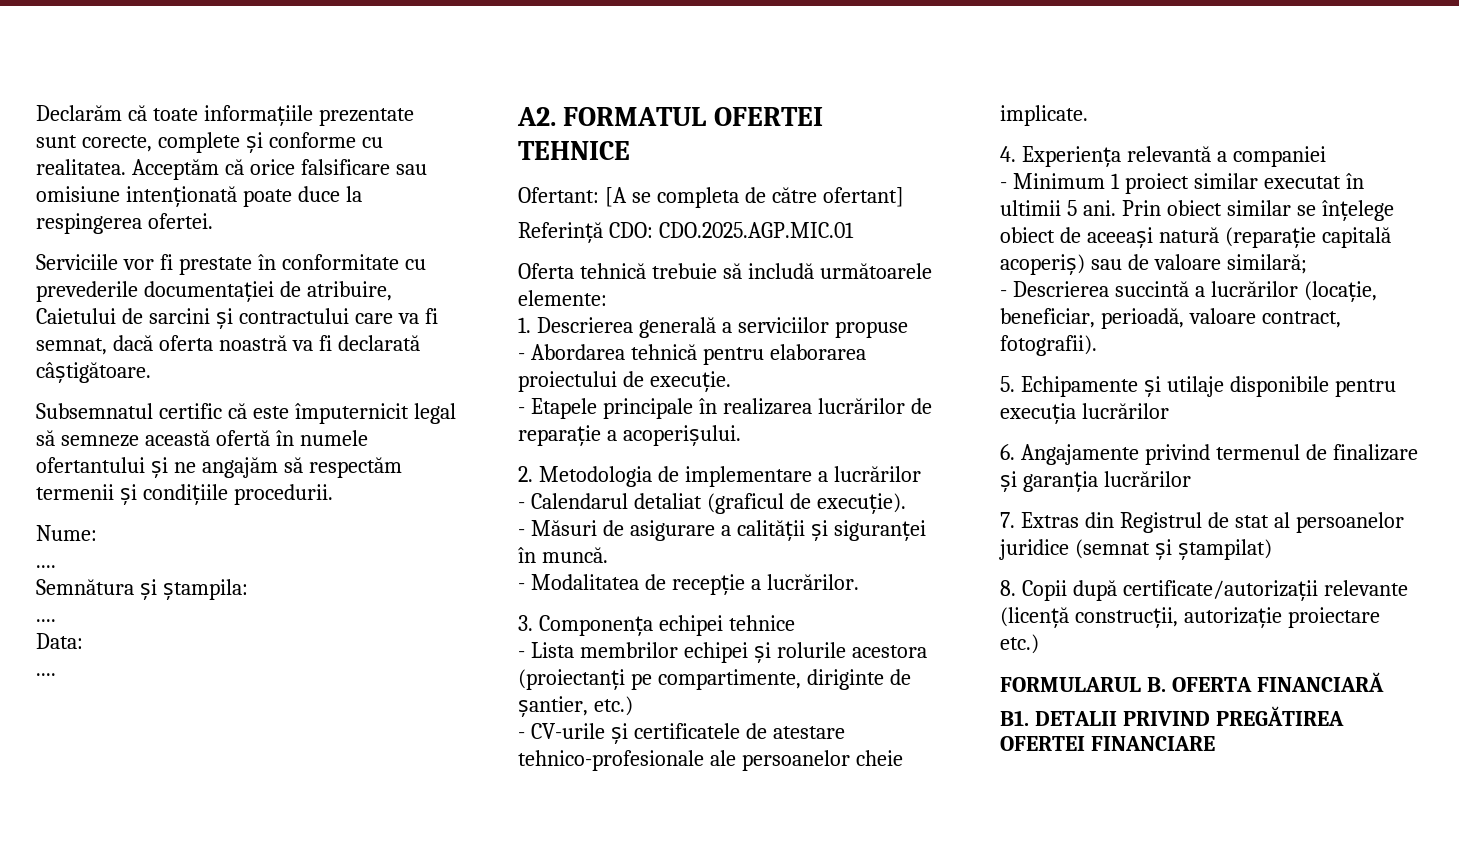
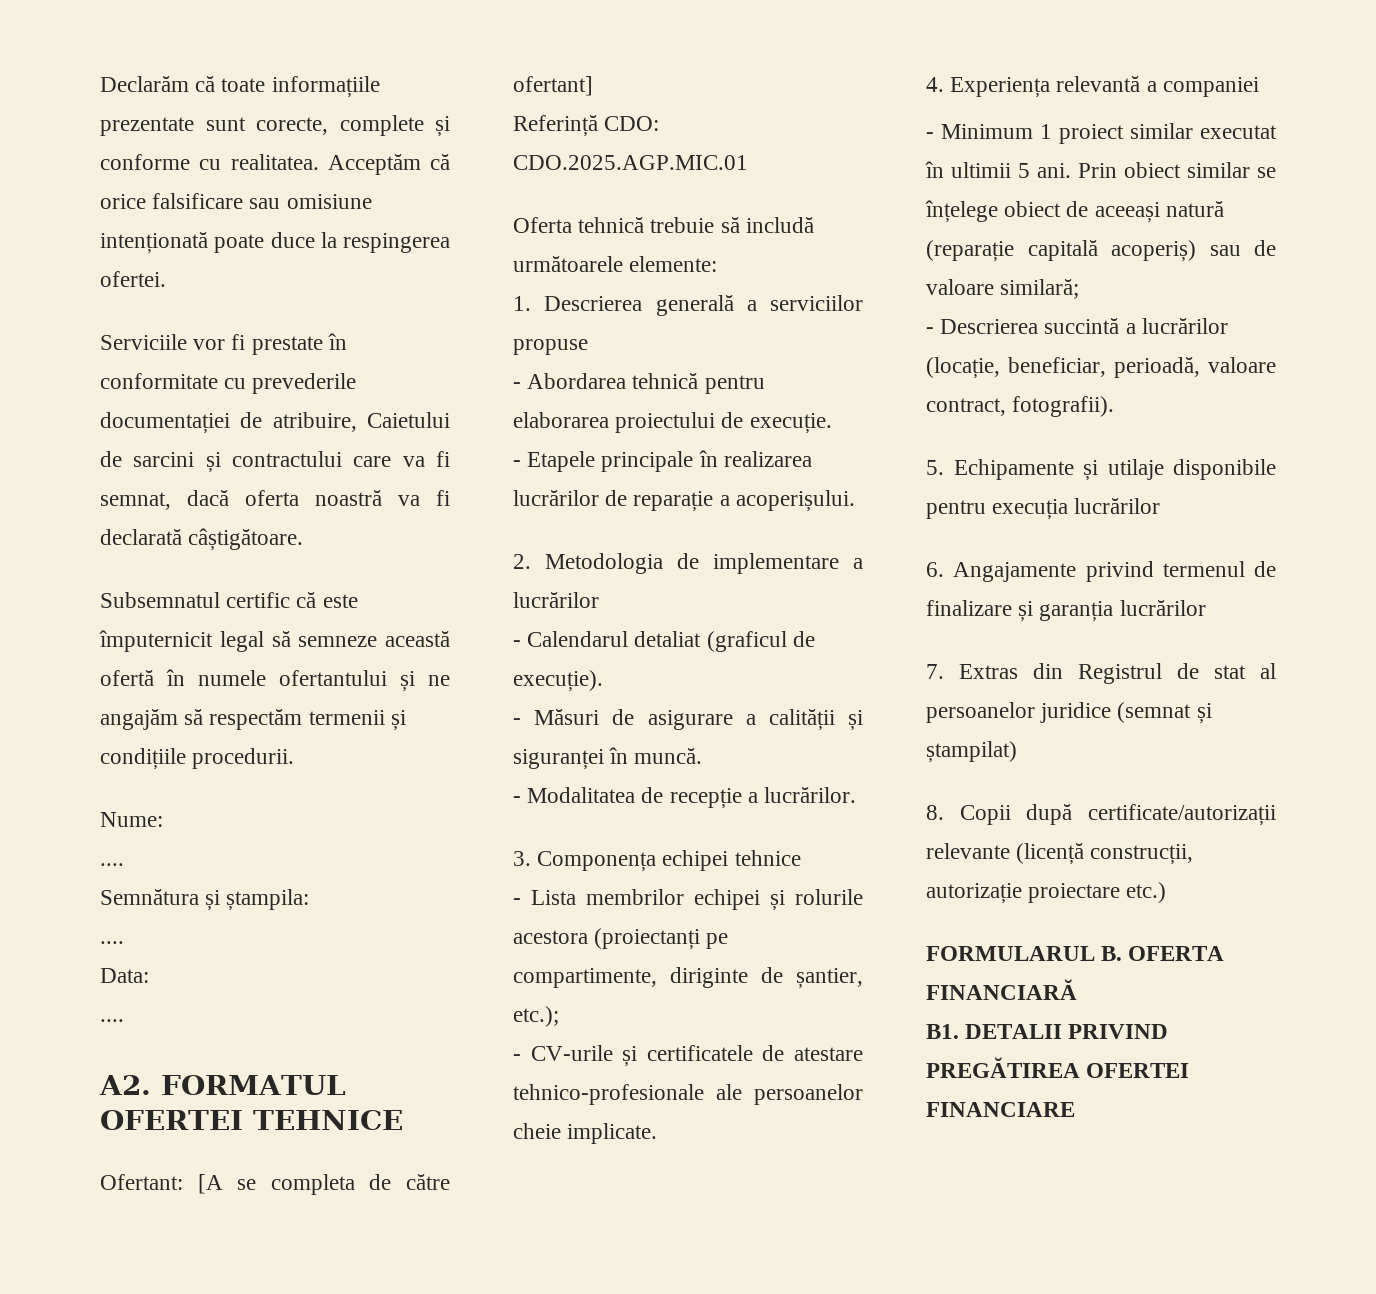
[593,696,633,716] etc.) -> [513,1006,559,1027] etc.);

